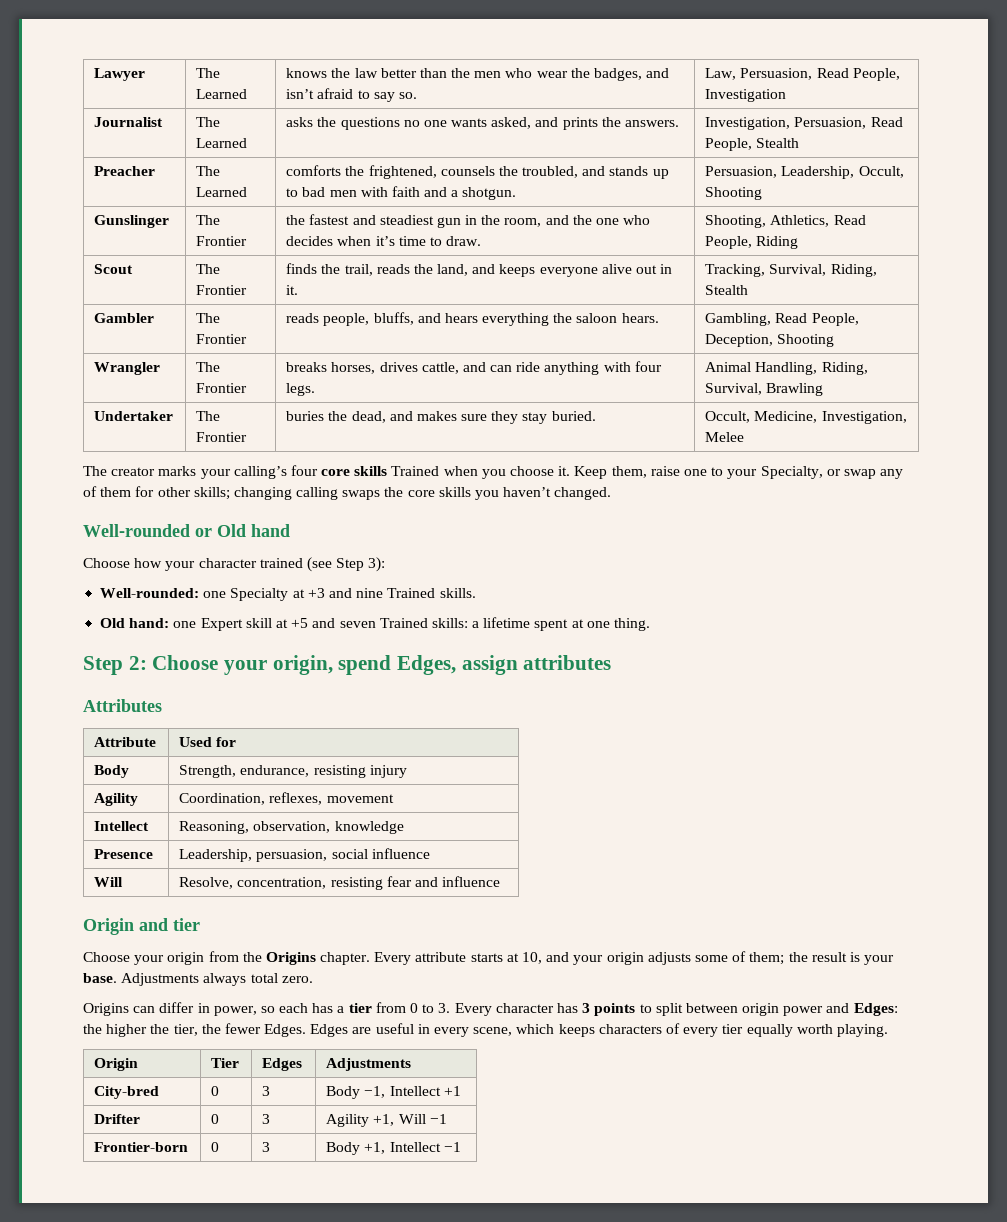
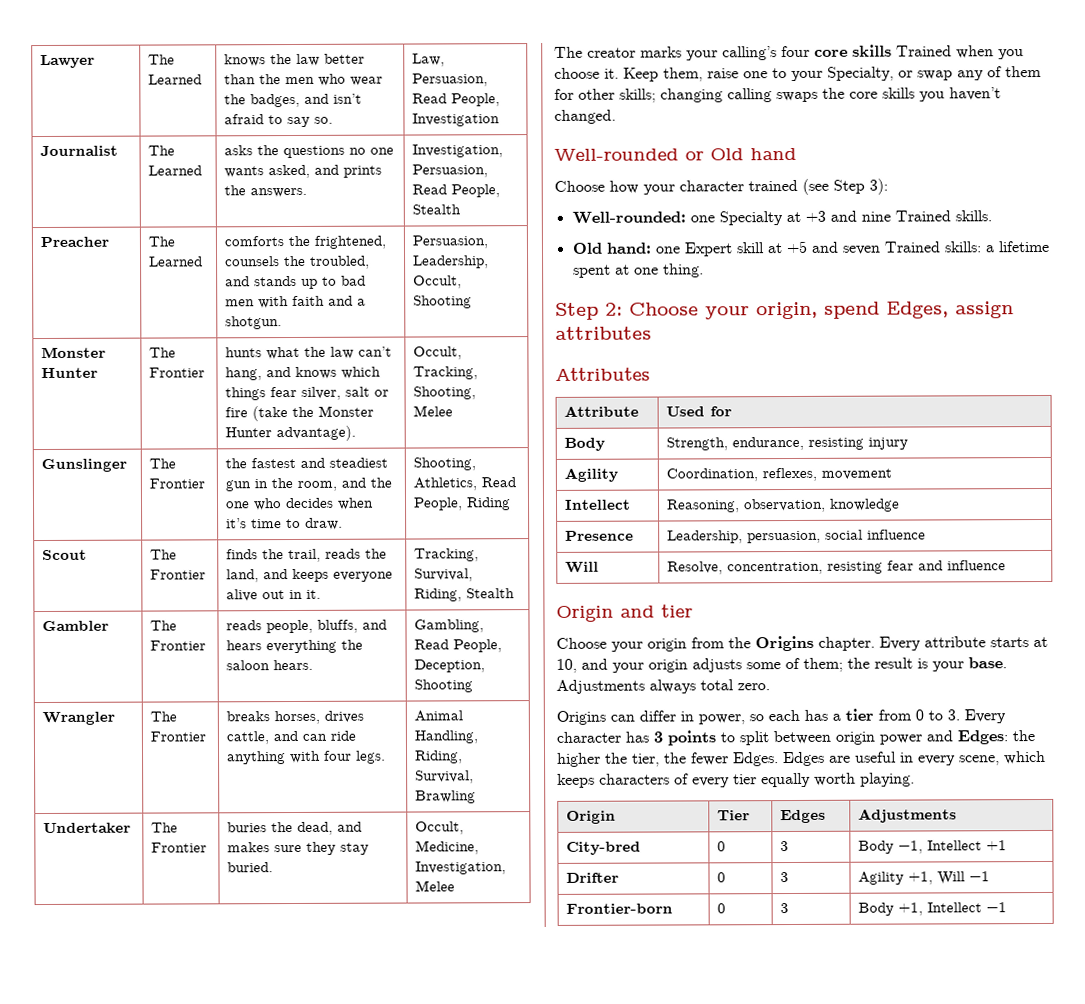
(763, 193) none -> [41,346,107,359] [41,367,99,379] [149,347,177,358] [149,367,206,378] [225,346,393,360] [225,366,382,381] [225,386,390,401] [225,405,375,422] [225,425,357,442] [413,346,463,360] [413,366,479,380] [413,386,477,400] [413,405,454,417] // Monster Hunter | The Frontier | hunts what the law can’t hang, and knows which things fear silver, salt or fire (take the Monster Hunter advantage). | Occult, Tracking, Shooting, Melee

